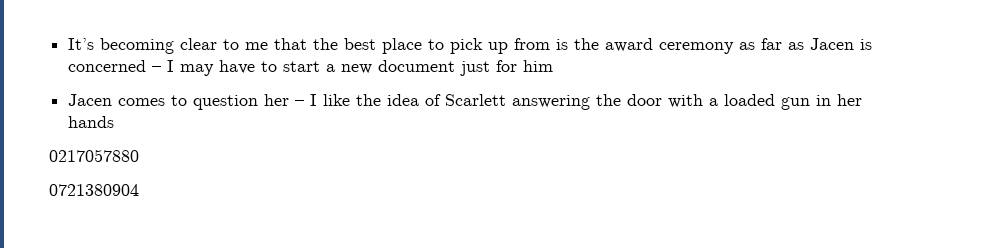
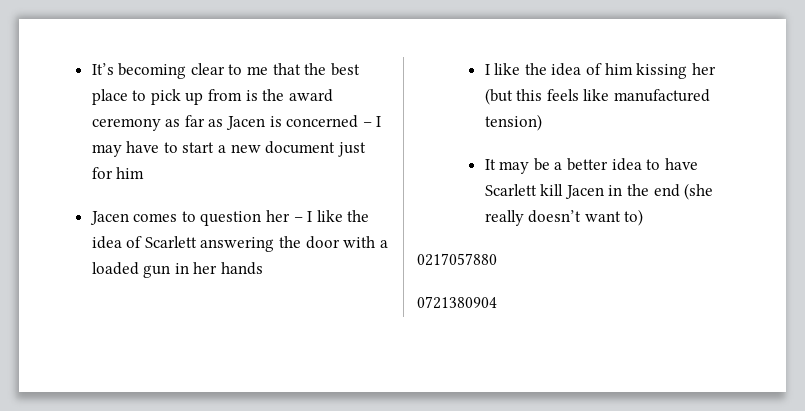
(115, 122) none -> [484,63,716,79] [484,88,710,105] [484,114,542,131] [484,158,698,174] [484,183,714,200] [484,209,644,226] // I like the idea of him kissing her (but this feels like manufactured tension) // It may be a better idea to have Scarlett kill Jacen in the end (she really doesn’t want to)

